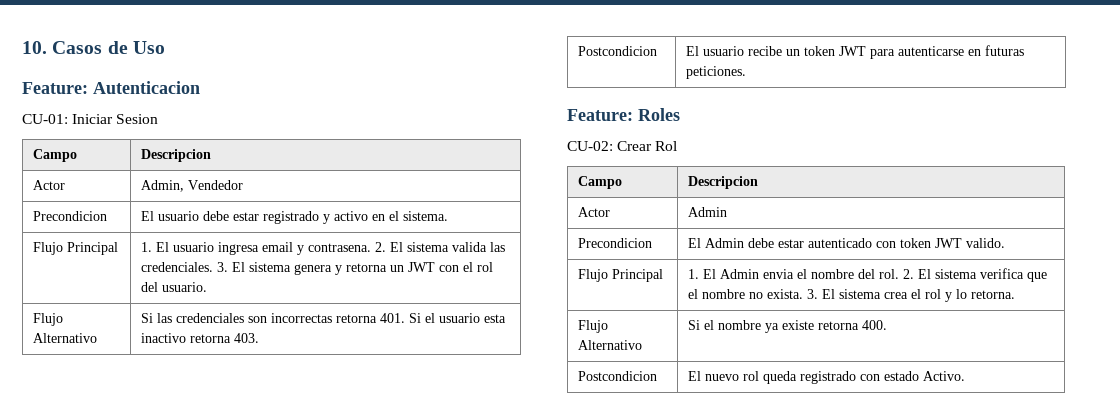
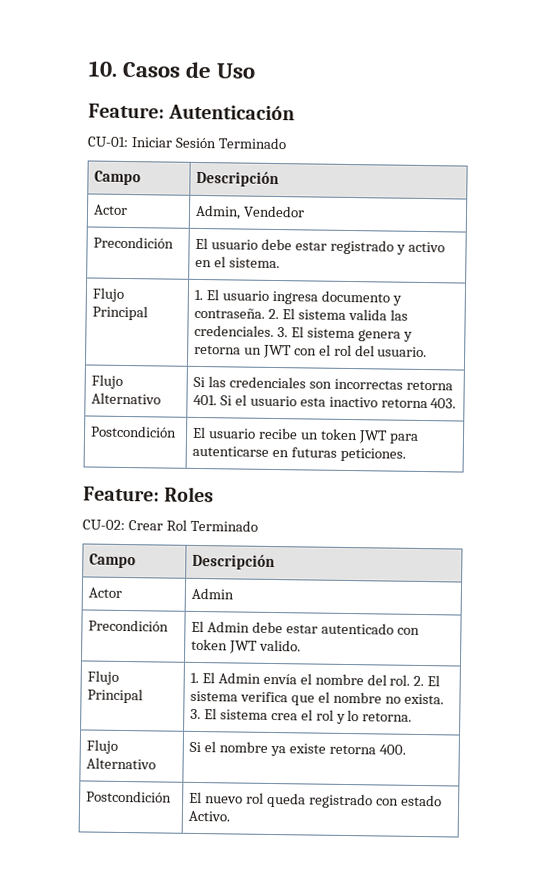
[93,81,200,94] Autenticacion -> [168,104,296,121] Autenticación
[116,114,159,124] [33,149,78,162] [141,149,212,162] Sesion // Campo | Descripcion -> [174,137,287,150] [94,170,142,186] [196,170,280,188] Sesión Terminado // Campo | Descripción
[33,211,108,221] Precondicion -> [93,236,175,249] Precondición
[262,242,372,255] email y contrasena. -> [320,290,402,306] [194,307,266,319] documento y contraseña.
[578,46,658,56] Postcondicion -> [90,425,178,438] Postcondición
[578,176,623,189] [688,176,759,189] // Campo | Descripcion -> [189,519,258,532] [89,553,137,569] [192,553,276,571] Terminado // Campo | Descripción
[578,238,653,248] Precondicion -> [88,619,170,632] Precondición
[763,269,795,279] envia -> [262,673,297,685] envía
[578,371,658,381] Postcondicion -> [86,790,173,803] Postcondición

